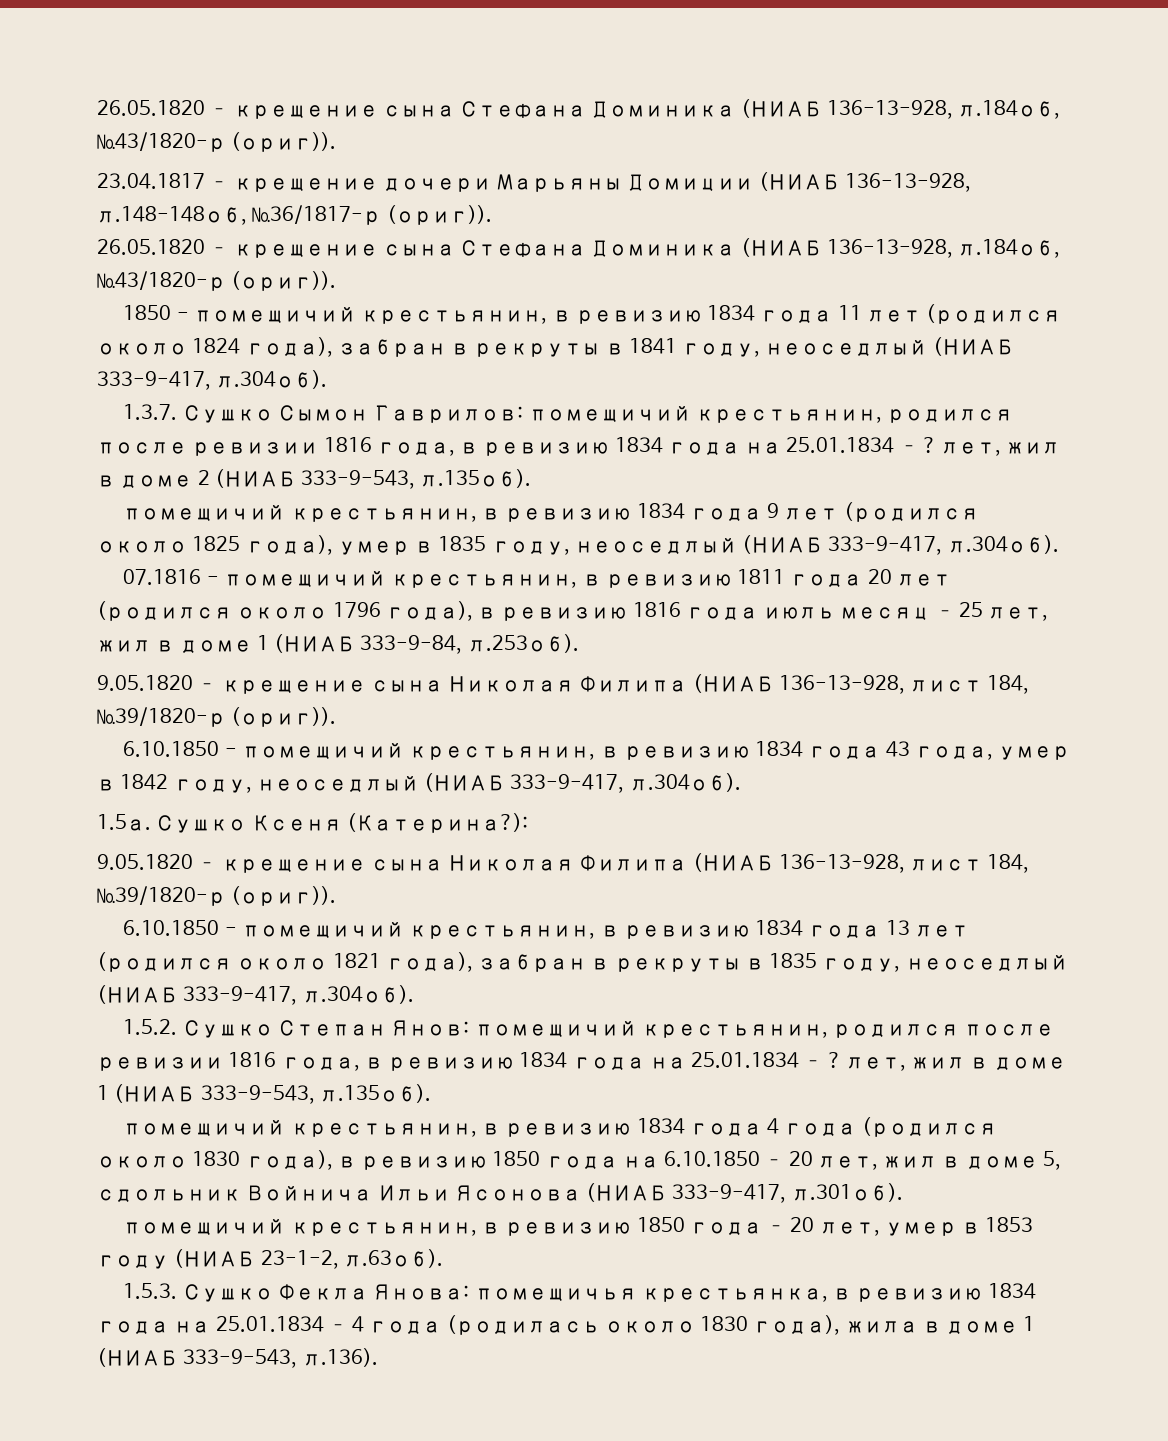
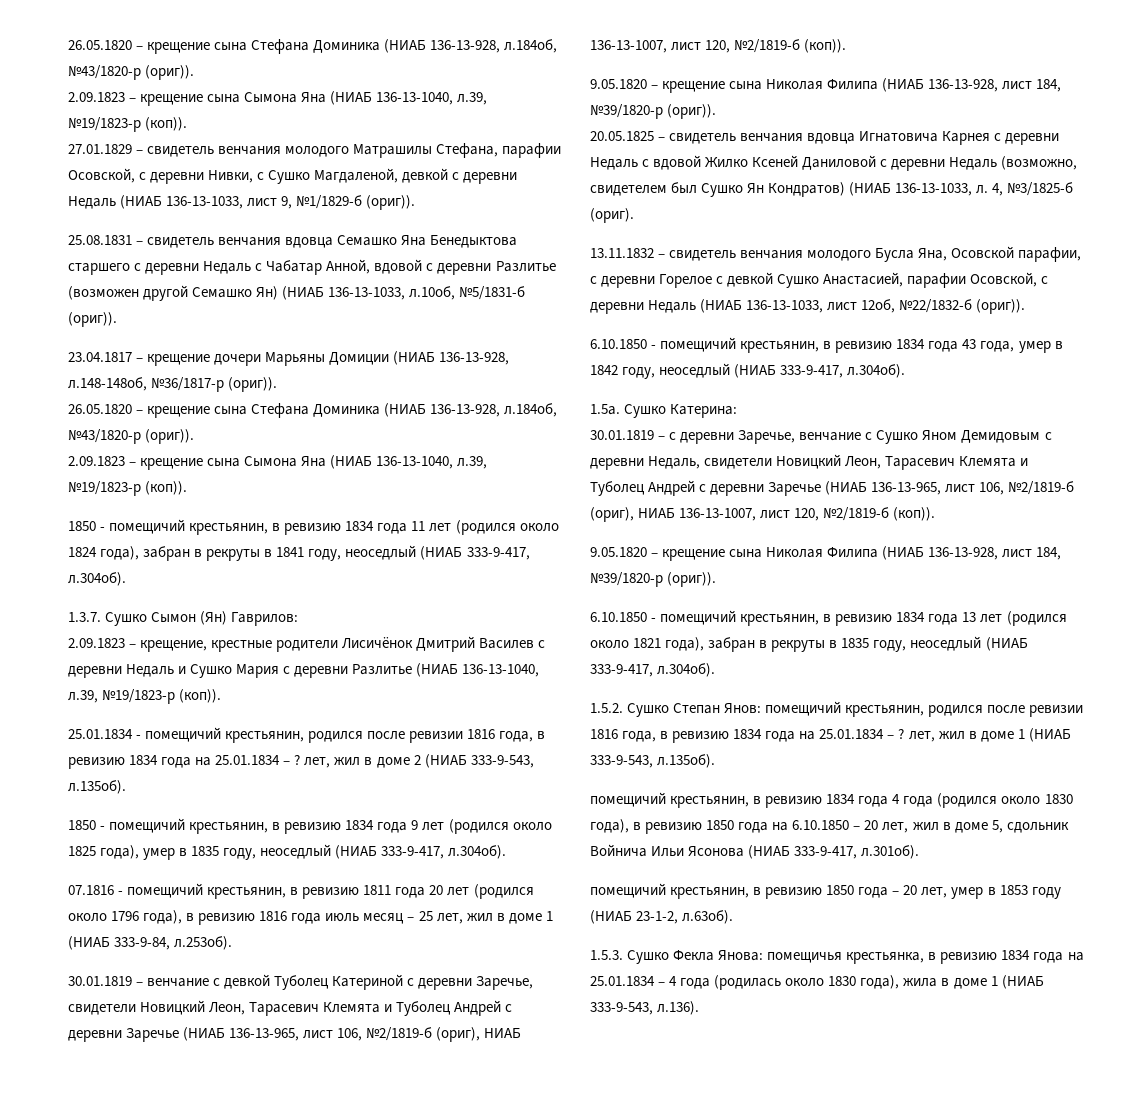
(337, 142) none -> [68,91,488,106] [68,117,188,132] [68,143,562,158] [68,168,518,184] [68,195,416,210] [68,235,518,248] [68,259,556,275] [68,285,526,301] [68,312,117,327] // 2.09.1823 – крещение сына Сымона Яна (НИАБ 136-13-1040, л.39, №19/1823-р (коп)). // 27.01.1829 – свидетель венчания молодого Матрашилы Стефана, парафии Осовской, с деревни Нивки, с Сушко Магдаленой, девкой с деревни Недаль (НИАБ 136-13-1033, лист 9, №1/1829-б (ориг)). // 25.08.1831 – свидетель венчания вдовца Семашко Яна Бенедыктова старшего с деревни Недаль с Чабатар Анной, вдовой с деревни Разлитье (возможен другой Семашко Ян) (НИАБ 136-13-1033, л.10об, №5/1831-б (ориг)).
(337, 281) none -> [68,455,488,470] [68,481,188,496] // 2.09.1823 – крещение сына Сымона Яна (НИАБ 136-13-1040, л.39, №19/1823-р (коп)).
(368, 413) none -> [200,611,228,625] (Ян)
(524, 414) none -> [68,636,546,652] [68,663,540,678] [68,689,222,704] [68,729,142,739] // 2.09.1823 – крещение, крестные родители Лисичёнок Дмитрий Василев с деревни Недаль и Сушко Мария с деревни Разлитье (НИАБ 136-13-1040, л.39, №19/1823-р (коп)). // 25.01.1834 -
(532, 478) none -> [68,820,106,830] 1850 -
(579, 643) none -> [68,974,534,990] [68,1000,513,1016] [68,1027,522,1042] [590,39,847,53] // 30.01.1819 – венчание с девкой Туболец Катериной с деревни Заречье, свидетели Новицкий Леон, Тарасевич Клемята и Туболец Андрей с деревни Заречье (НИАБ 136-13-965, лист 106, №2/1819-б (ориг), НИАБ 136-13-1007, лист 120, №2/1819-б (коп)).
(337, 717) none -> [590,131,1060,145] [590,155,1078,171] [590,182,1074,197] [590,208,634,223] [590,246,1082,262] [590,272,1049,288] [590,299,1026,314] // 20.05.1825 – свидетель венчания вдовца Игнатовича Карнея с деревни Недаль с вдовой Жилко Ксеней Даниловой с деревни Недаль (возможно, свидетелем был Сушко Ян Кондратов) (НИАБ 136-13-1033, л. 4, №3/1825-б (ориг). // 13.11.1832 – свидетель венчания молодого Бусла Яна, Осовской парафии, с деревни Горелое с девкой Сушко Анастасией, парафии Осовской, с деревни Недаль (НИАБ 136-13-1033, лист 12об, №22/1832-б (ориг)).
[251,813,528,833] Ксеня (Катерина?): -> [670,404,738,418] [590,430,1052,444] [590,454,1029,470] [590,480,1075,496] [590,507,936,522] Катерина: // 30.01.1819 – с деревни Заречье, венчание с Сушко Яном Демидовым с деревни Недаль, свидетели Новицкий Леон, Тарасевич Клемята и Туболец Андрей с деревни Заречье (НИАБ 136-13-965, лист 106, №2/1819-б (ориг), НИАБ 136-13-1007, лист 120, №2/1819-б (коп)).

